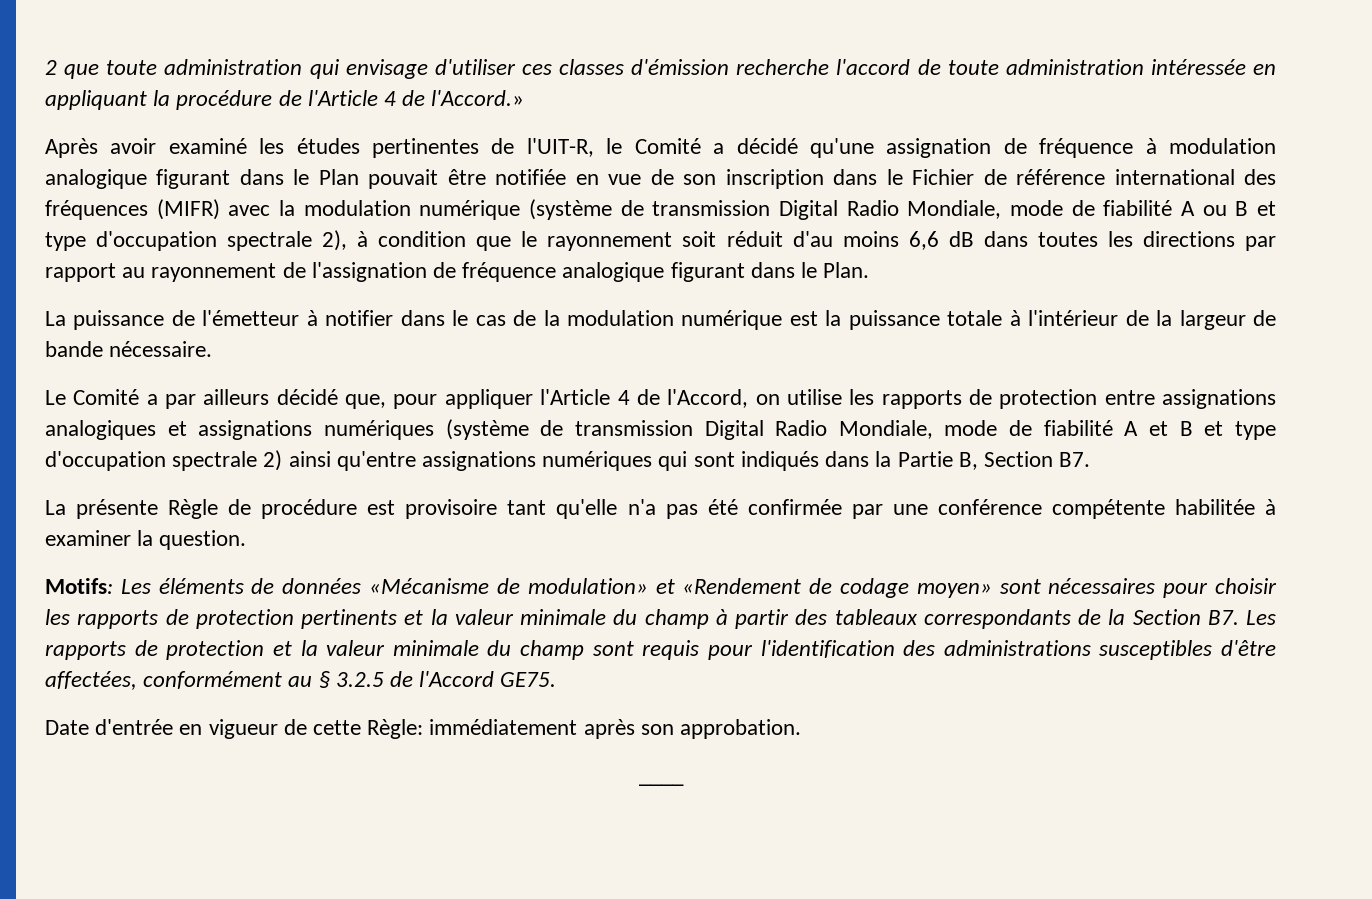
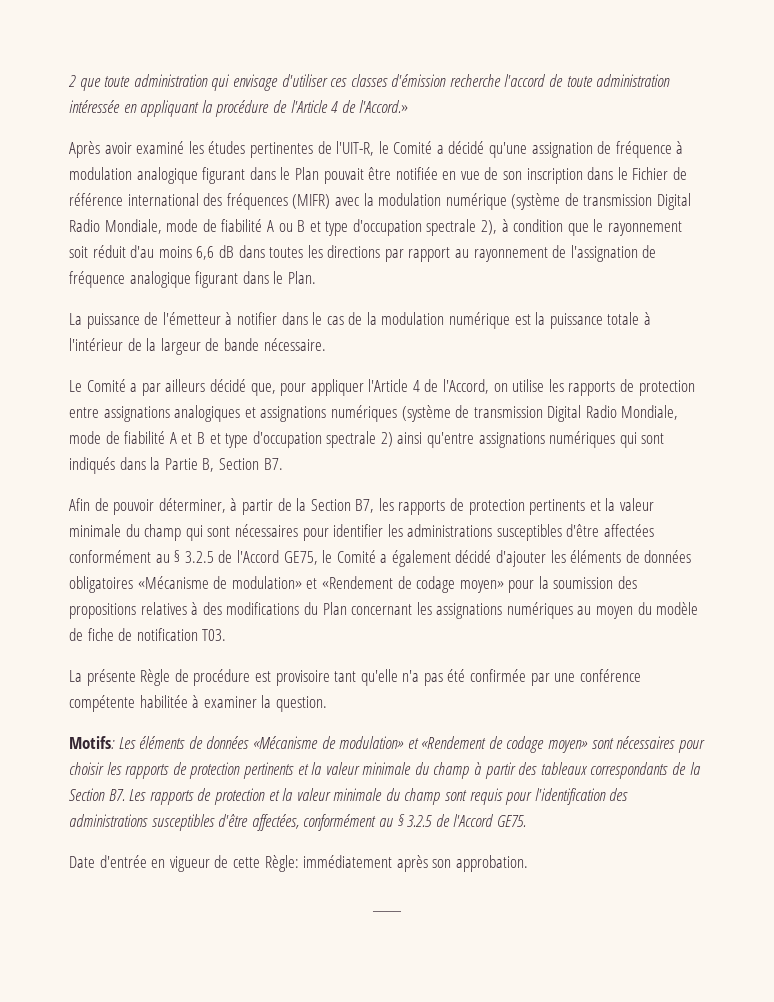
(1091, 459) none -> [69,498,655,515] [69,524,655,541] [69,550,692,567] [69,576,638,593] [69,602,699,619] [69,628,227,641] // Afin de pouvoir déterminer, à partir de la Section B7, les rapports de protection pertinents et la valeur minimale du champ qui sont nécessaires pour identifier les administrations susceptibles d'être affectées conformément au § 3.2.5 de l'Accord GE75, le Comité a également décidé d'ajouter les éléments de données obligatoires «Mécanisme de modulation» et «Rendement de codage moyen» pour la soumission des propositions relatives à des modifications du Plan concernant les assignations numériques au moyen du modèle de fiche de notification T03.

